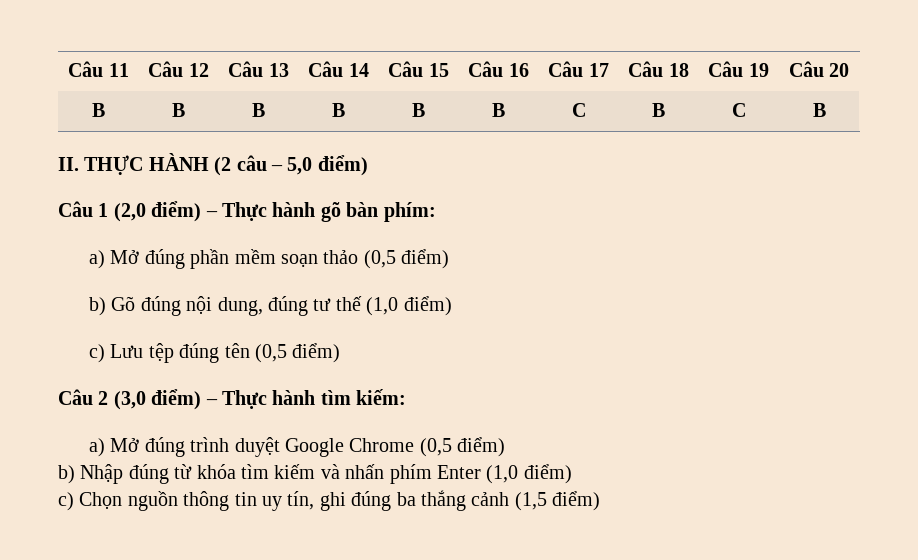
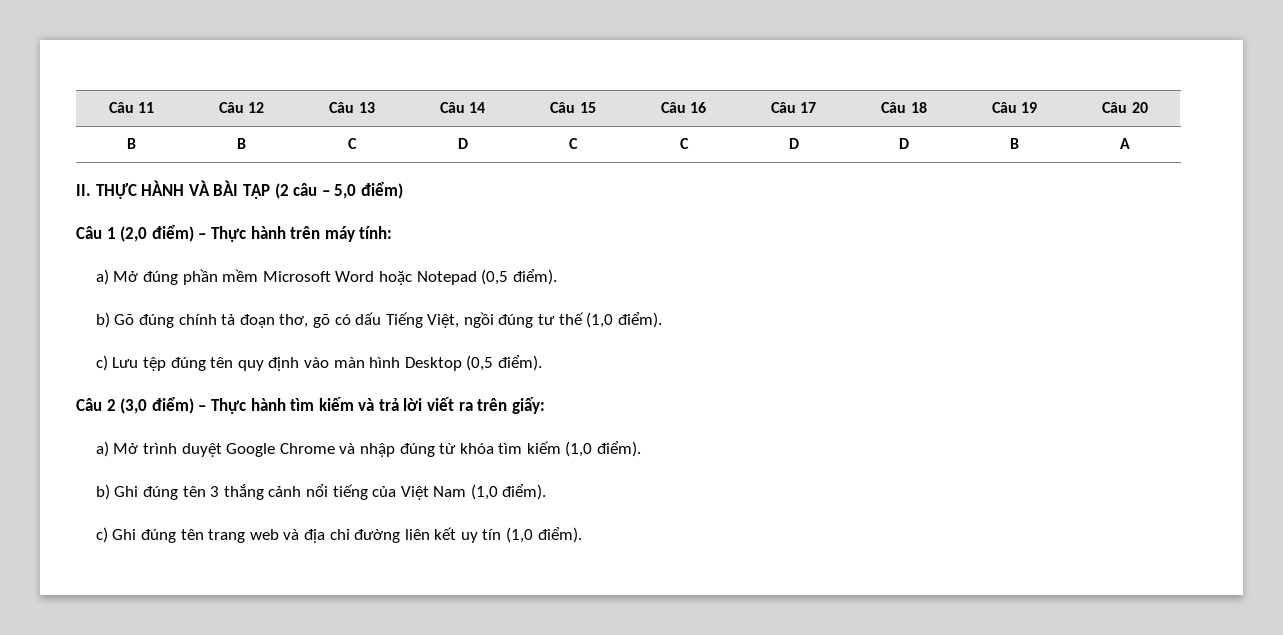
[252,103,265,117] [332,103,345,117] [412,103,425,117] [492,103,505,117] [571,103,586,117] [652,103,665,117] [731,103,746,117] [812,103,826,117] B | B | B | B | C | B | C | B -> [348,138,357,149] [457,138,468,149] [569,138,578,149] [679,138,689,149] [788,138,799,149] [899,138,909,149] [1010,138,1019,149] [1120,138,1130,149] C | D | C | C | D | D | B | A
(209, 162) none -> [188,180,270,199] VÀ BÀI TẬP
[320,202,436,222] gõ bàn phím: -> [290,226,393,242] trên máy tính:
[280,249,450,269] [88,296,263,316] soạn thảo (0,5 điểm) // b) Gõ đúng nội dung, -> [262,269,557,285] [95,312,494,328] Microsoft Word hoặc Notepad (0,5 điểm). // b) Gõ đúng chính tả đoạn thơ, gõ có dấu Tiếng Việt, ngồi
[403,296,452,316] điểm) -> [617,312,662,328] điểm).
[254,343,341,363] (0,5 điểm) -> [237,355,542,371] quy định vào màn hình Desktop (0,5 điểm).
[356,389,407,405] [88,437,185,457] kiếm: // a) Mở đúng -> [318,397,545,414] [95,441,139,457] kiếm và trả lời viết ra trên giấy: // a) Mở
[419,437,506,457] [58,464,124,484] (0,5 điểm) // b) Nhập -> [339,443,395,457] và nhập
[320,464,572,484] [58,490,601,511] và nhấn phím Enter (1,0 điểm) // c) Chọn nguồn thông tin uy tín, ghi đúng ba thắng cảnh (1,5 điểm) -> [565,441,642,457] [95,484,547,500] [95,527,582,543] (1,0 điểm). // b) Ghi đúng tên 3 thắng cảnh nổi tiếng của Việt Nam (1,0 điểm). // c) Ghi đúng tên trang web và địa chỉ đường liên kết uy tín (1,0 điểm).

